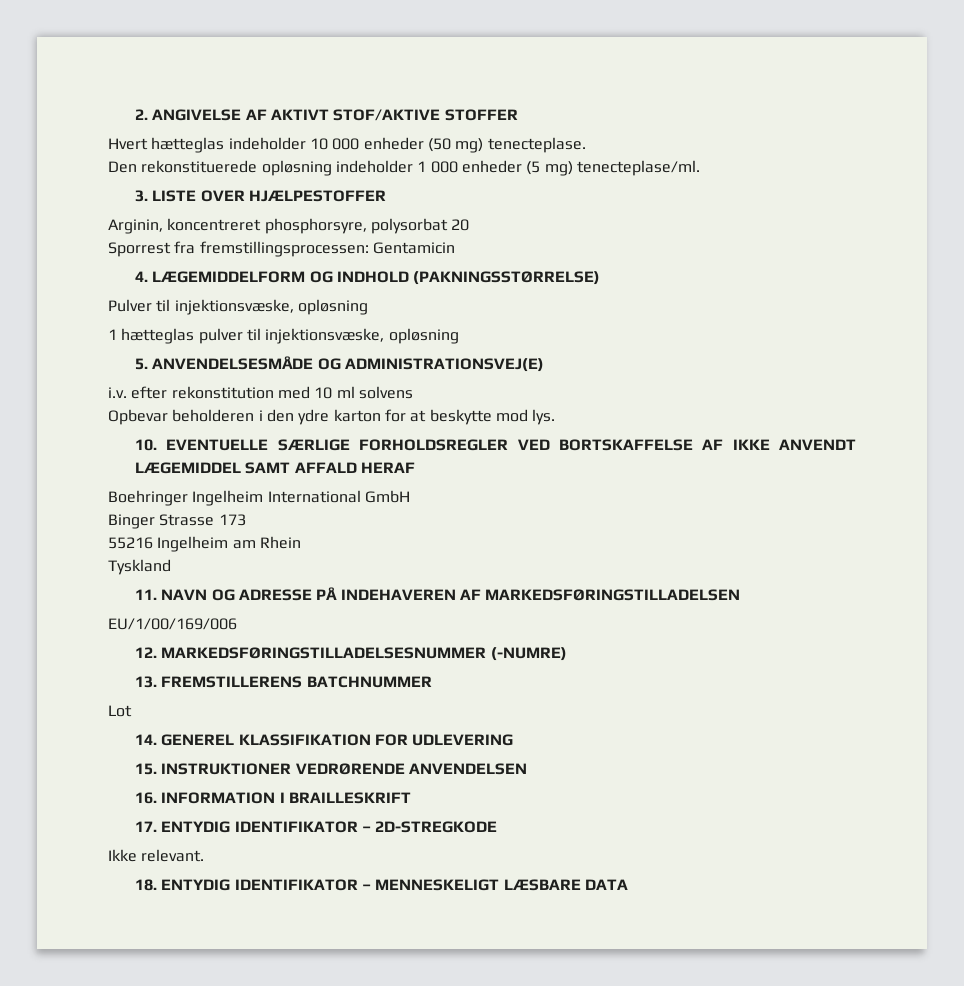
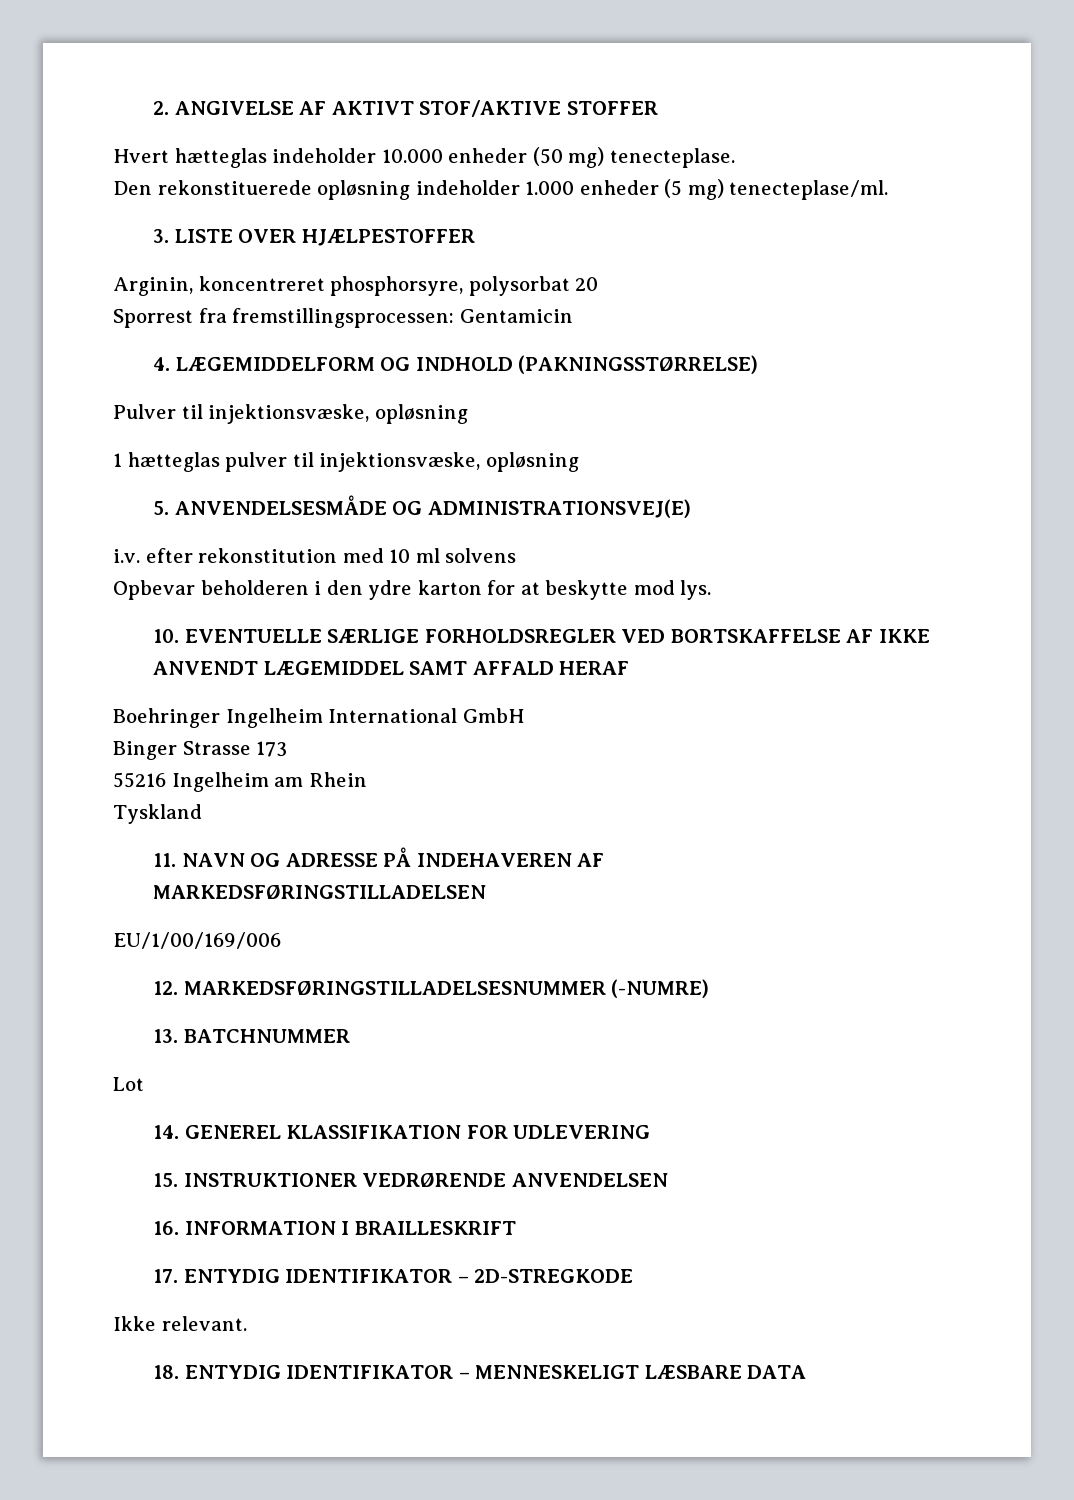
[309,138,360,150] 10 000 -> [381,149,443,163] 10.000
[417,161,458,173] 1 000 -> [525,181,575,195] 1.000
[161,676,303,688] FREMSTILLERENS -> (179, 1036) none

